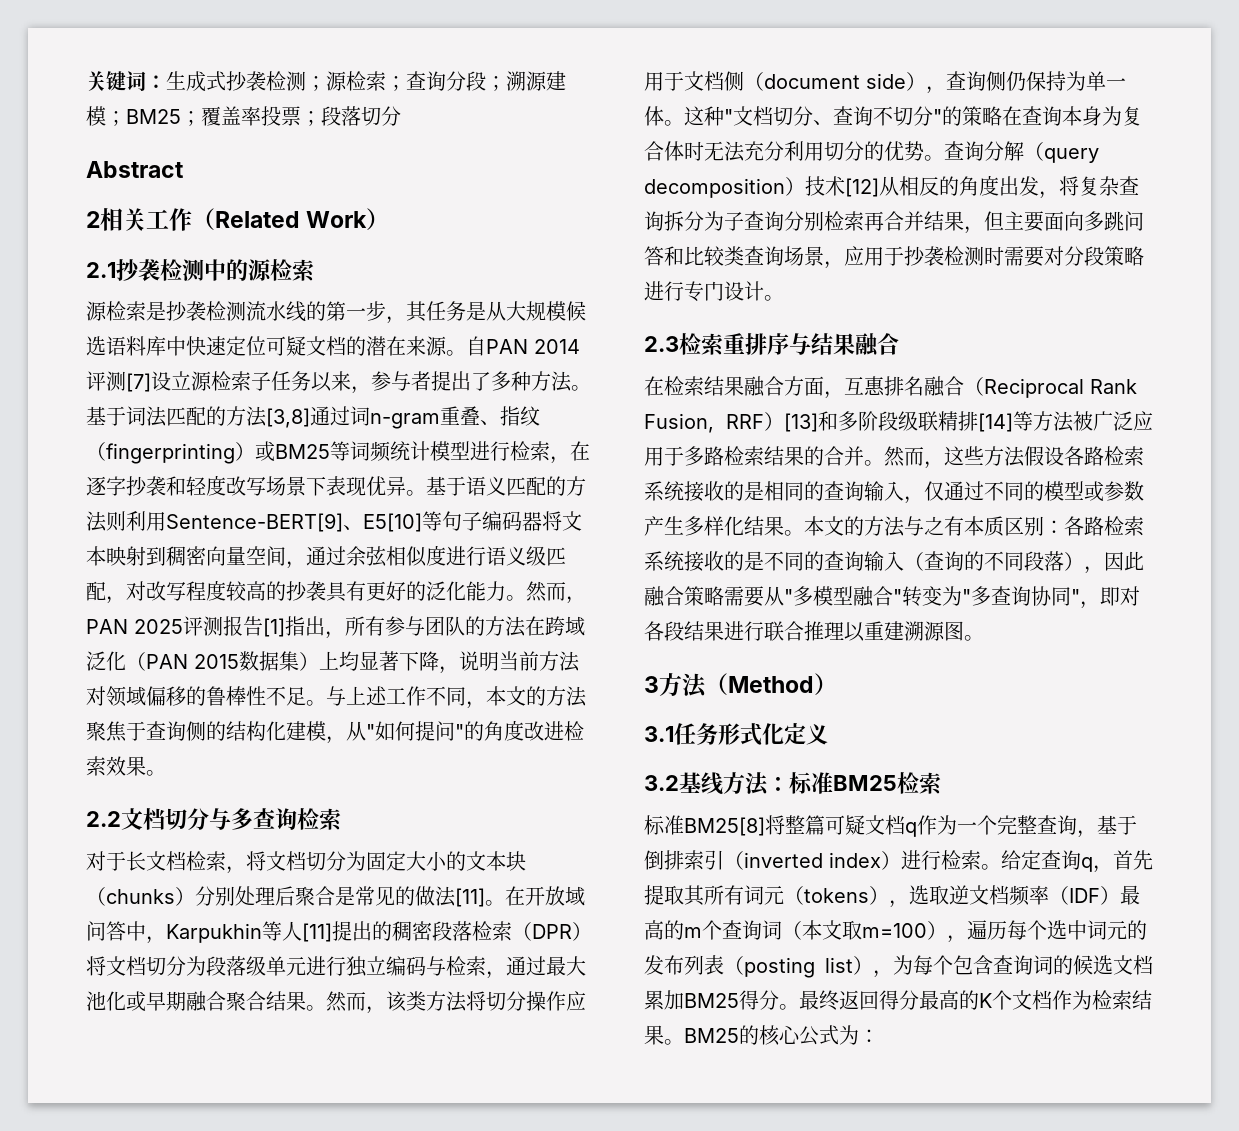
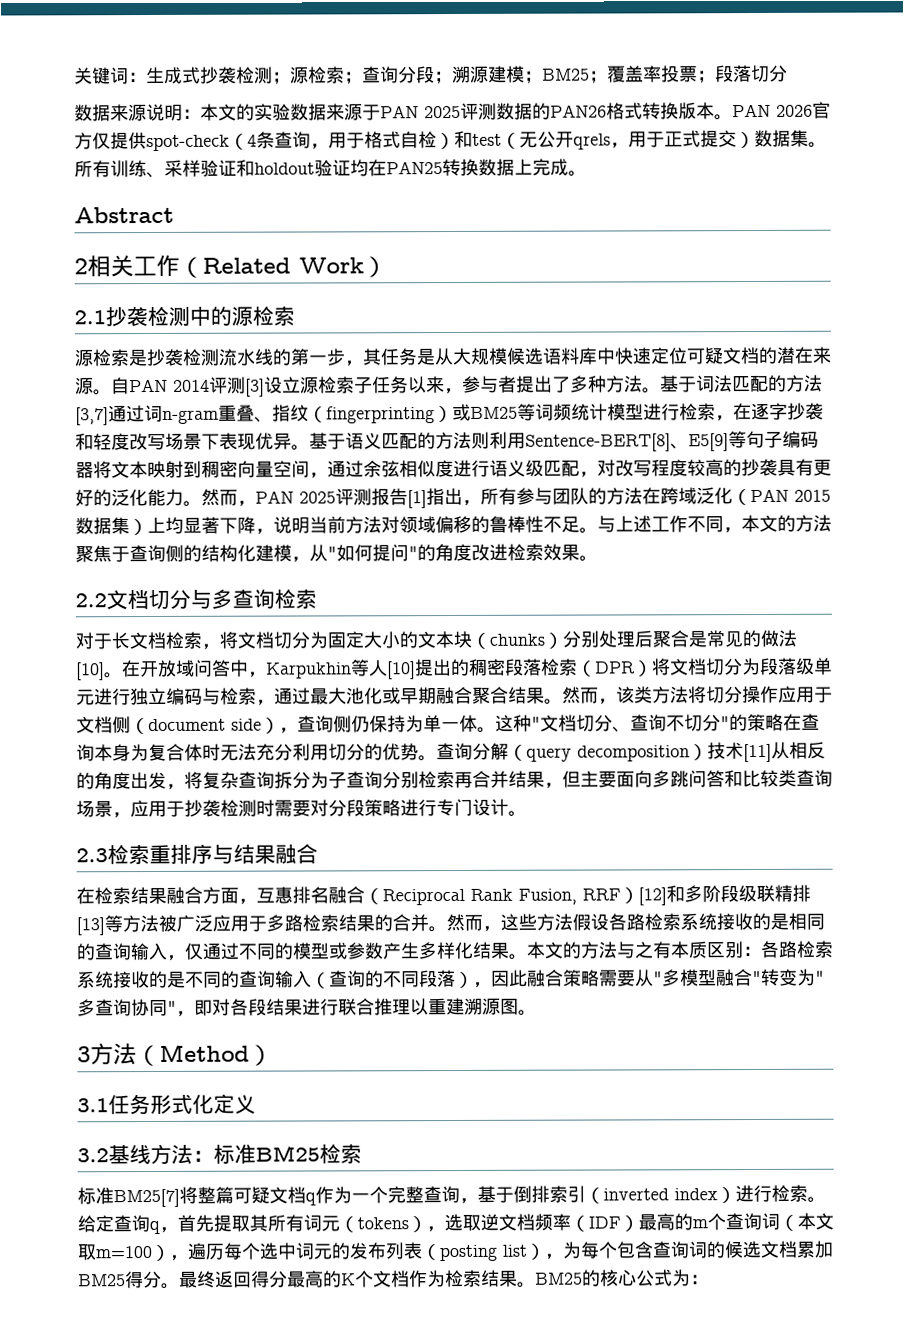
(401, 116) none -> [74,101,831,122] [74,129,827,152] [74,158,587,179] // 数据来源说明：本文的实验数据来源于PAN 2025评测数据的PAN26格式转换版本。PAN 2026官方仅提供spot-check（4条查询，用于格式自检）和test（无公开qrels，用于正式提交）数据集。所有训练、采样验证和holdout验证均在PAN25转换数据上完成。
[126,373,151,392] [7] -> [245,378,265,397] [3]
[266,408,310,428] [3,8] -> [75,407,109,426] [3,7]
[166,513,422,532] Sentence-BERT[9]、E5[10] -> [525,433,729,452] Sentence-BERT[8]、E5[9]
[455,888,485,907] [11] -> [76,662,105,681] [10]
[302,923,332,942] [11] -> [387,661,416,680] [10]
[845,178,879,197] [12] -> [743,743,772,763] [11]
[784,413,818,432] [13] -> [638,887,667,906] [12]
[978,413,1013,432] [14] -> [76,917,105,936] [13]
[684,817,765,836] BM25[8] -> [113,1188,180,1208] BM25[7]

